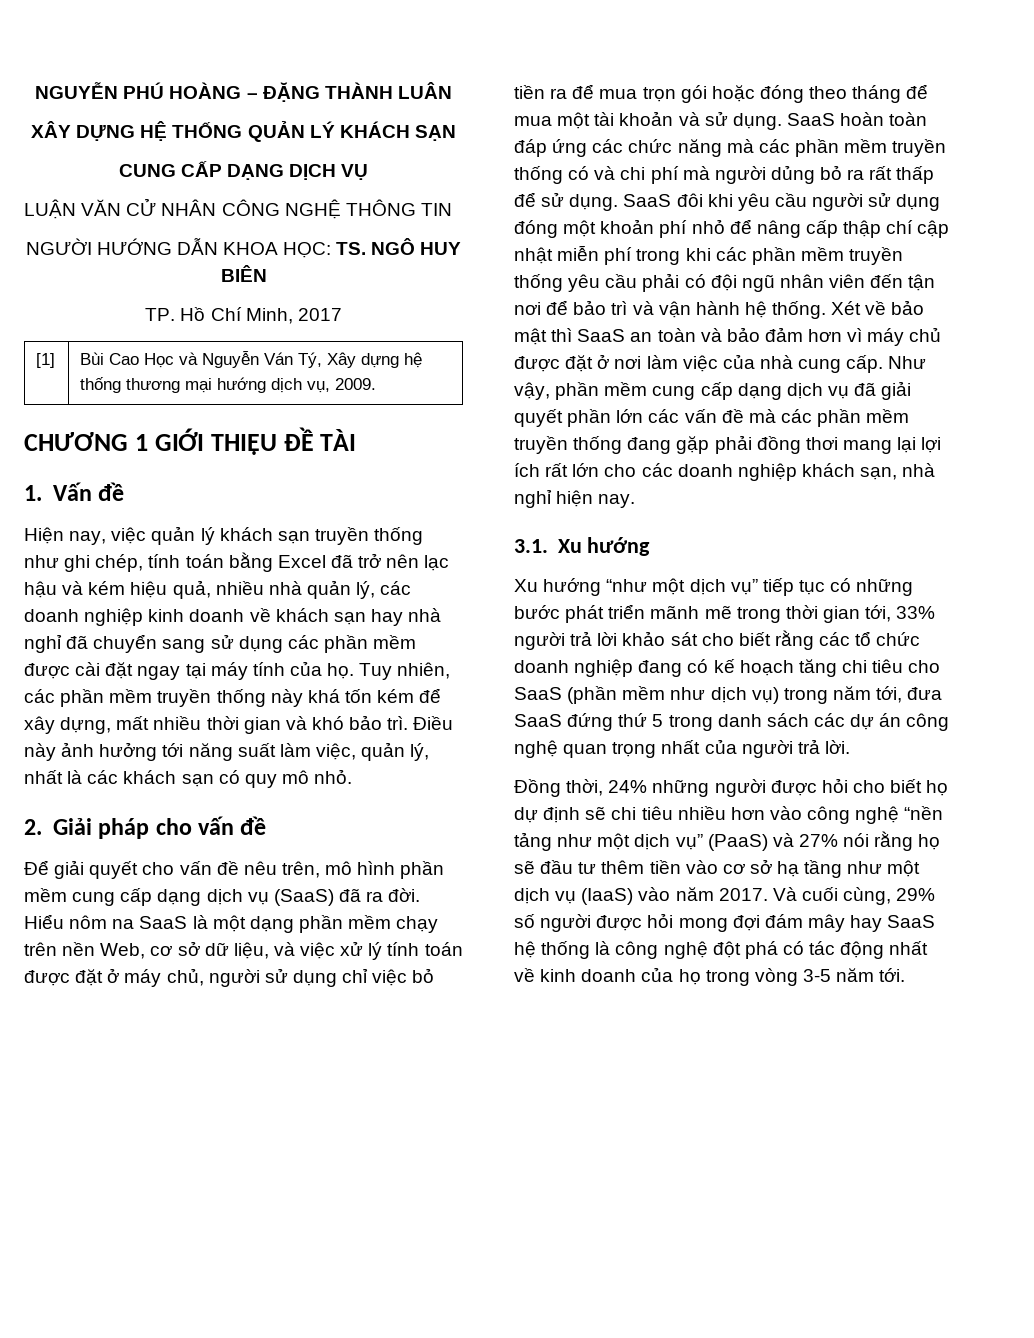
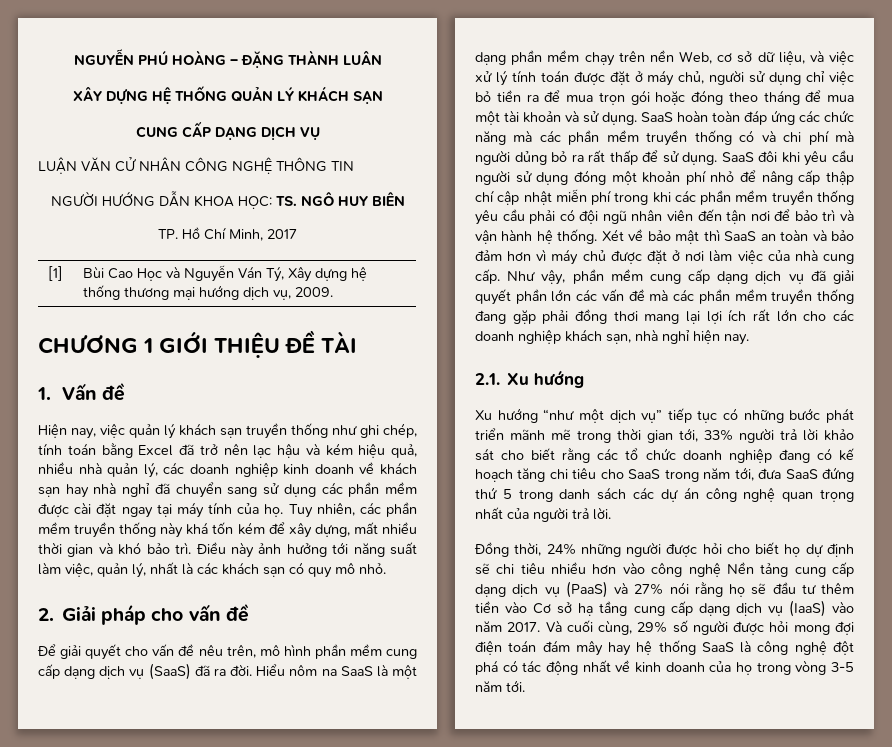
[514,539,548,553] 3.1. -> [475,373,500,385] 2.1.
[567,686,779,704] (phần mềm như dịch vụ) -> (661, 474) none
[904,806,944,820] [514,832,703,851] “nền tảng như một dịch vụ” -> [726,562,854,577] [475,584,560,597] Nền tảng cung cấp dạng dịch vụ
[722,864,745,874] cơ -> [533,603,552,614] Cơ
[847,860,921,877] như một -> [633,601,730,616] cung cấp dạng
(760, 923) none -> [475,640,537,655] điện toán
[887,915,936,928] [514,941,591,959] SaaS hệ thống -> [636,640,734,655] hệ thống SaaS

